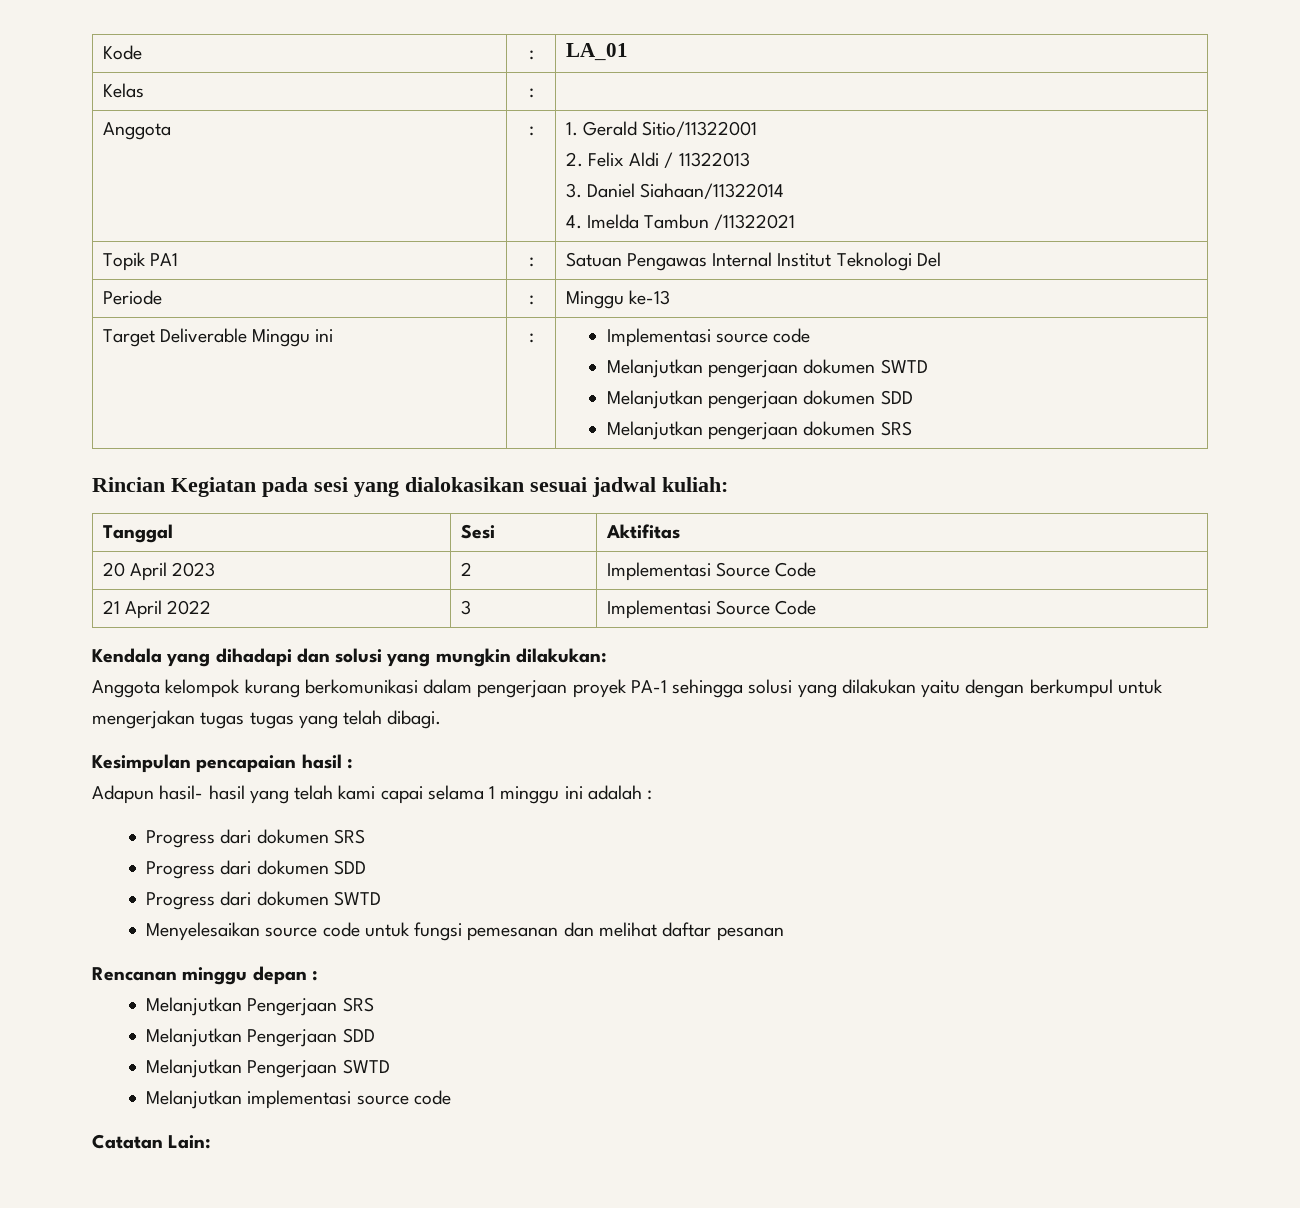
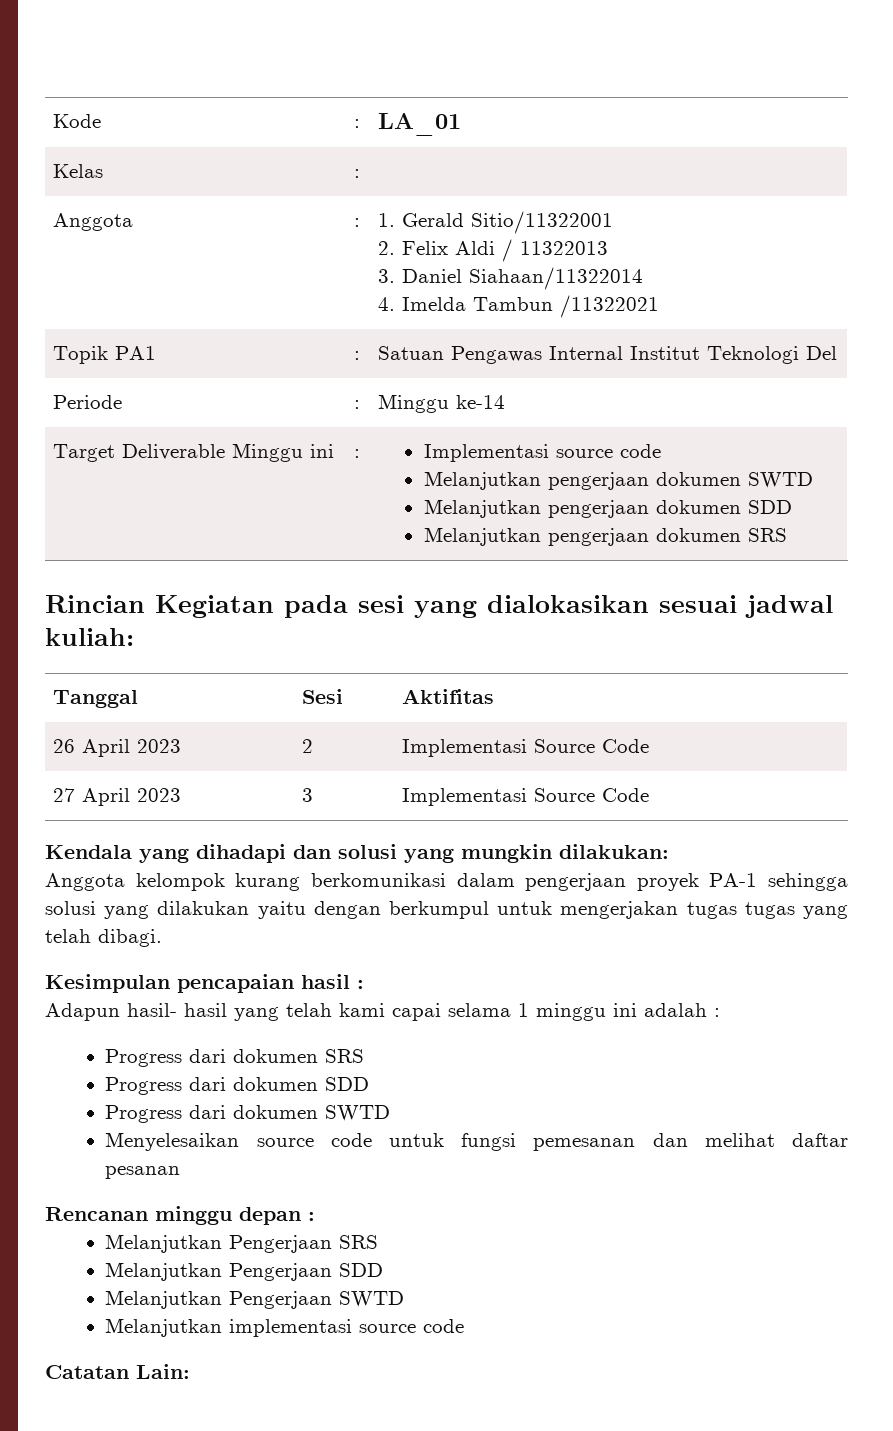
[628,290,670,305] ke-13 -> [456,395,506,409] ke-14
[102,562,125,577] 20 -> [53,739,76,753] 26
[102,600,212,619] 21 April 2022 -> [53,788,182,806] 27 April 2023

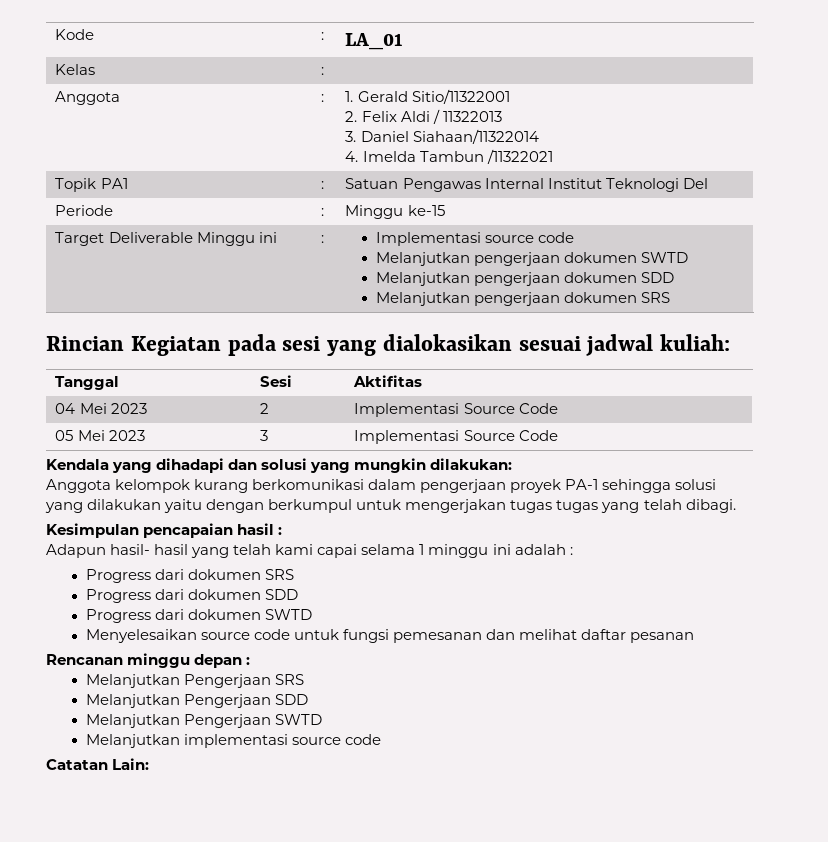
[456,395,506,409] ke-14 -> [407,205,445,216] ke-15
[53,739,131,757] 26 April -> [55,403,107,414] 04 Mei
[53,788,131,806] 27 April -> [55,430,105,441] 05 Mei

